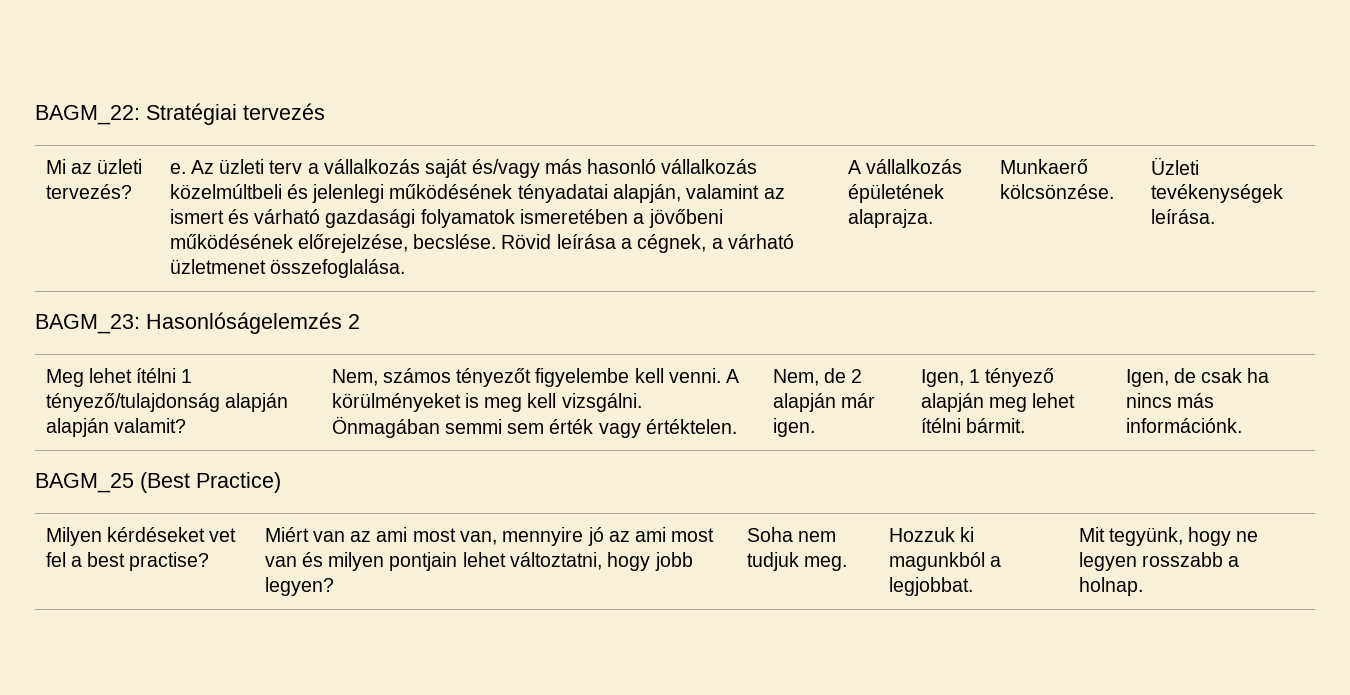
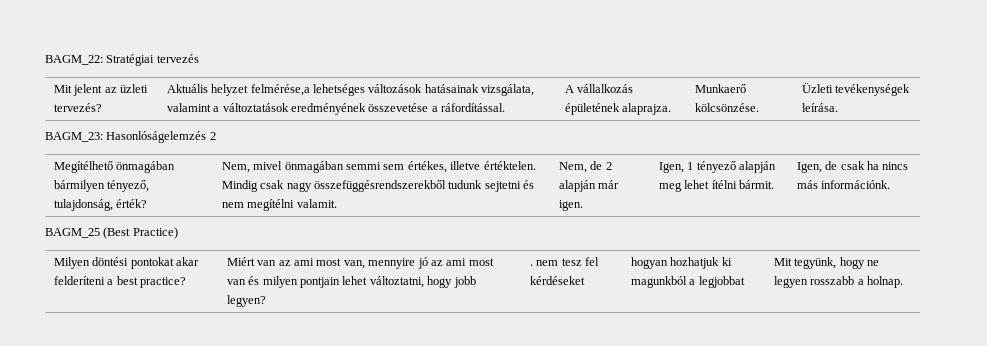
[45,159,66,174] Mi -> [53,84,103,96] Mit jelent
[169,159,758,178] [169,184,785,203] [169,209,723,228] [169,234,794,253] [169,259,405,278] e. Az üzleti terv a vállalkozás saját és/vagy más hasonló vállalkozás közelmúltbeli és jelenlegi működésének tényadatai alapján, valamint az ismert és várható gazdasági folyamatok ismeretében a jövőbeni működésének előrejelzése, becslése. Rövid leírása a cégnek, a várható üzletmenet összefoglalása. -> [166,84,535,96] [166,103,506,115] Aktuális helyzet felmérése,a lehetséges változások hatásainak vizsgálata, valamint a változtatások eredményének összevetése a ráfordítással.
[45,368,193,387] [45,393,288,412] [45,418,186,437] [331,368,740,387] [331,393,642,412] [331,416,738,438] Meg lehet ítélni 1 tényező/tulajdonság alapján alapján valamit? | Nem, számos tényezőt figyelembe kell venni. A körülményeket is meg kell vizsgálni. Önmagában semmi sem érték vagy értéktelen. -> [53,161,176,173] [53,180,150,192] [53,199,148,211] [221,161,536,173] [221,180,535,192] [221,199,337,211] Megítélhető önmagában bármilyen tényező, tulajdonság, érték? | Nem, mivel önmagában semmi sem értékes, illetve értéktelen. Mindig csak nagy összefüggésrendszerekből tudunk sejtetni és nem megítélni valamit.
[106,527,237,542] [45,552,66,567] kérdéseket vet fel -> [92,257,200,269] [53,276,105,285] döntési pontokat akar felderíteni
[129,552,210,571] practise? -> [140,277,187,288] practice?
[746,527,836,542] [746,552,847,571] [888,527,955,542] Soha nem tudjuk meg. | Hozzuk -> [529,257,600,266] [529,276,585,285] [630,257,720,269] . nem tesz fel kérdéseket | hogyan hozhatjuk
[888,577,973,596] legjobbat. -> [698,276,745,288] legjobbat

